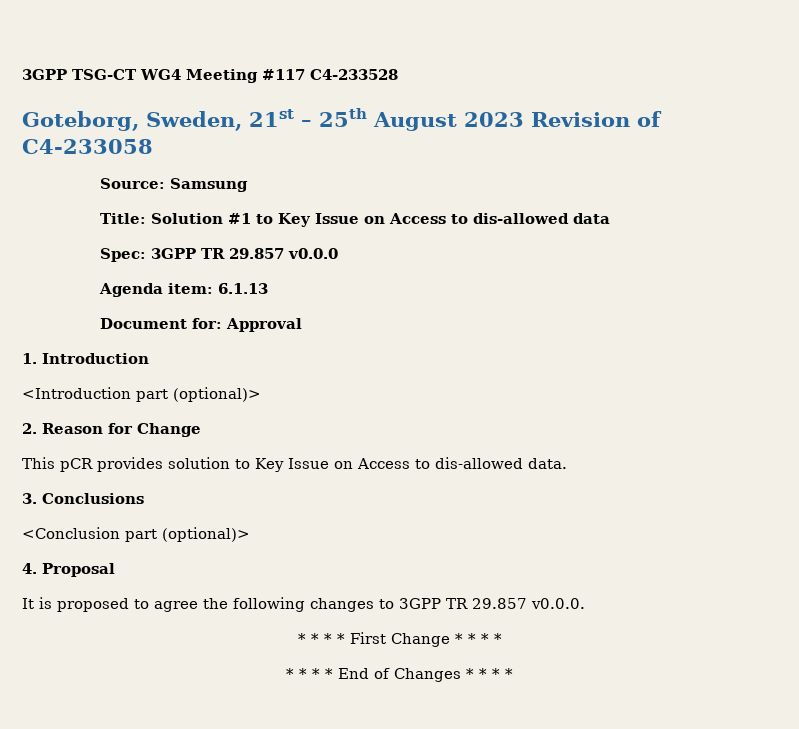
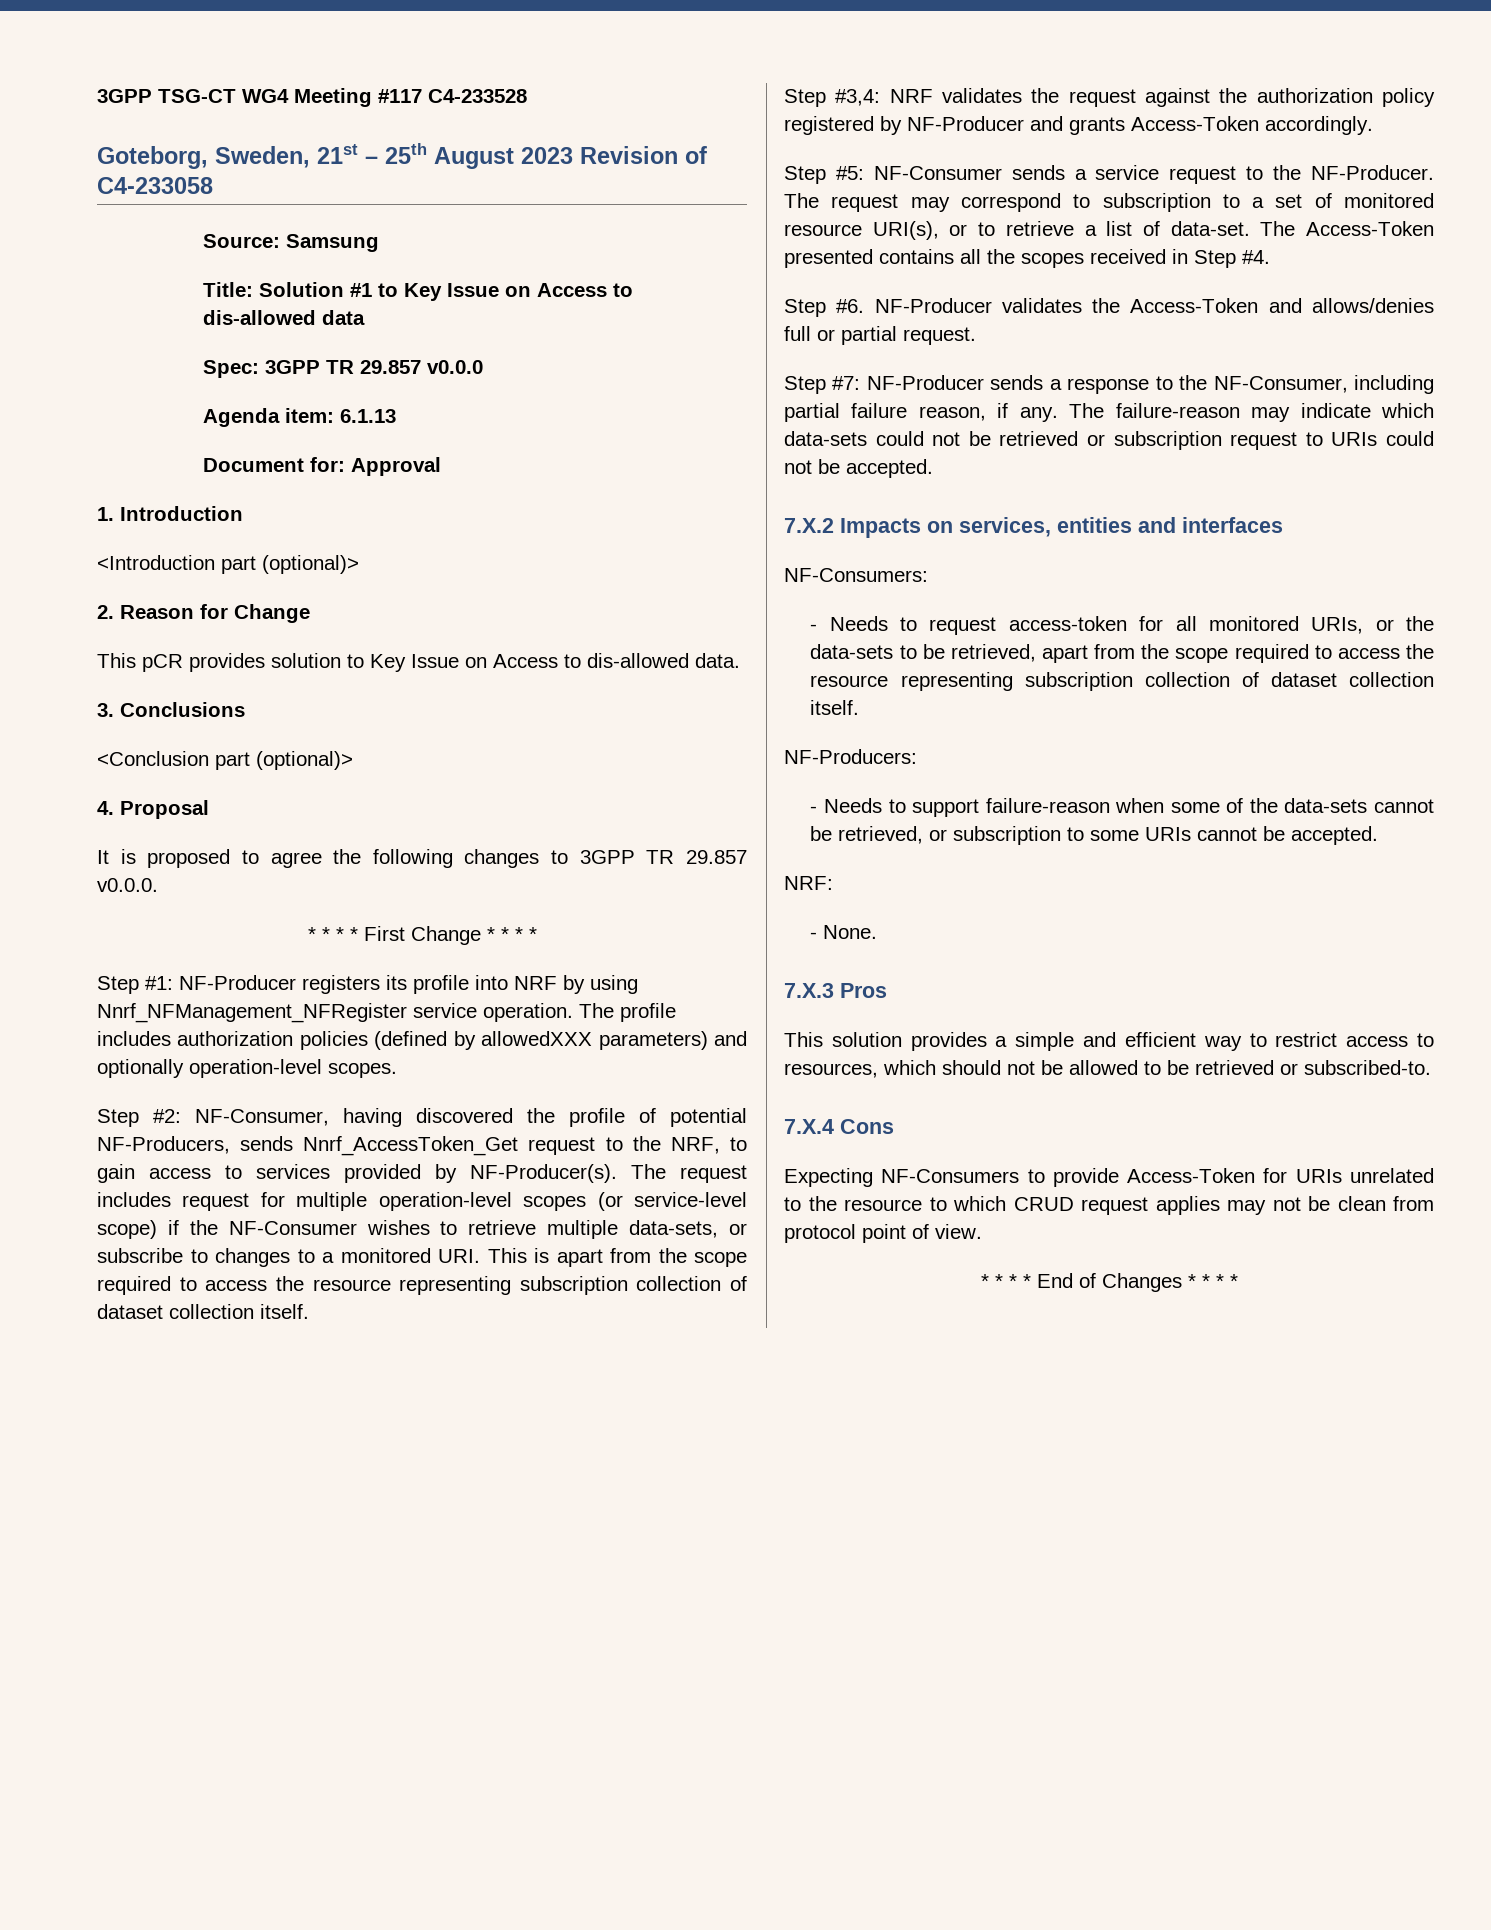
(502, 638) none -> [97,975,638,994] [97,1003,676,1023] [97,1031,748,1050] [97,1059,397,1078] [97,1108,747,1127] [97,1136,747,1156] [97,1164,747,1183] [97,1192,748,1211] [97,1220,748,1239] [97,1248,747,1267] [97,1276,747,1295] [97,1304,309,1319] [784,88,1435,107] [784,116,1373,135] [784,165,1434,184] [784,193,1434,212] [784,221,1434,240] [784,249,1270,268] [784,298,1434,317] [784,326,976,345] [784,375,1434,394] [784,403,1434,422] [784,431,1434,450] [784,459,933,478] [784,517,1283,538] [784,568,928,582] [810,616,1434,635] [810,644,1434,663] [810,672,1434,691] [810,700,860,715] [784,749,917,764] [810,798,1434,817] [810,826,1379,845] [784,876,833,890] [810,925,878,939] [784,983,887,998] [784,1032,1434,1051] [784,1060,1431,1078] [784,1119,894,1134] [784,1168,1434,1187] [784,1196,1434,1215] [784,1224,982,1243] // Step #1: NF-Producer registers its profile into NRF by using Nnrf_NFManagement_NFRegister service operation. The profile includes authorization policies (defined by allowedXXX parameters) and optionally operation-level scopes. // Step #2: NF-Consumer, having discovered the profile of potential NF-Producers, sends Nnrf_AccessToken_Get request to the NRF, to gain access to services provided by NF-Producer(s). The request includes request for multiple operation-level scopes (or service-level scope) if the NF-Consumer wishes to retrieve multiple data-sets, or subscribe to changes to a monitored URI. This is apart from the scope required to access the resource representing subscription collection of dataset collection itself. // Step #3,4: NRF validates the request against the authorization policy registered by NF-Producer and grants Access-Token accordingly. // Step #5: NF-Consumer sends a service request to the NF-Producer. The request may correspond to subscription to a set of monitored resource URI(s), or to retrieve a list of data-set. The Access-Token presented contains all the scopes received in Step #4. // Step #6. NF-Producer validates the Access-Token and allows/denies full or partial request. // Step #7: NF-Producer sends a response to the NF-Consumer, including partial failure reason, if any. The failure-reason may indicate which data-sets could not be retrieved or subscription request to URIs could not be accepted. // 7.X.2 Impacts on services, entities and interfaces // NF-Consumers: // - Needs to request access-token for all monitored URIs, or the data-sets to be retrieved, apart from the scope required to access the resource representing subscription collection of dataset collection itself. // NF-Producers: // - Needs to support failure-reason when some of the data-sets cannot be retrieved, or subscription to some URIs cannot be accepted. // NRF: // - None. // 7.X.3 Pros // This solution provides a simple and efficient way to restrict access to resources, which should not be allowed to be retrieved or subscribed-to. // 7.X.4 Cons // Expecting NF-Consumers to provide Access-Token for URIs unrelated to the resource to which CRUD request applies may not be clean from protocol point of view.

